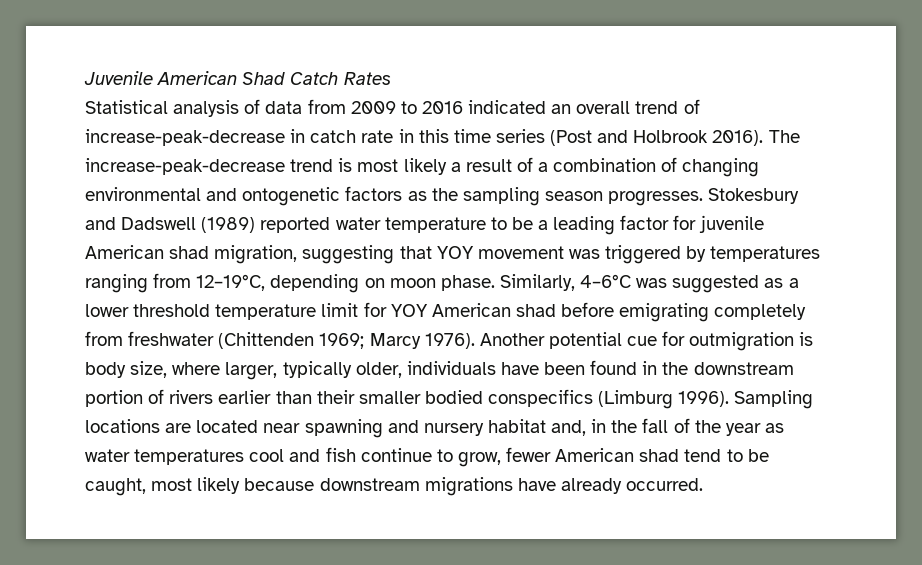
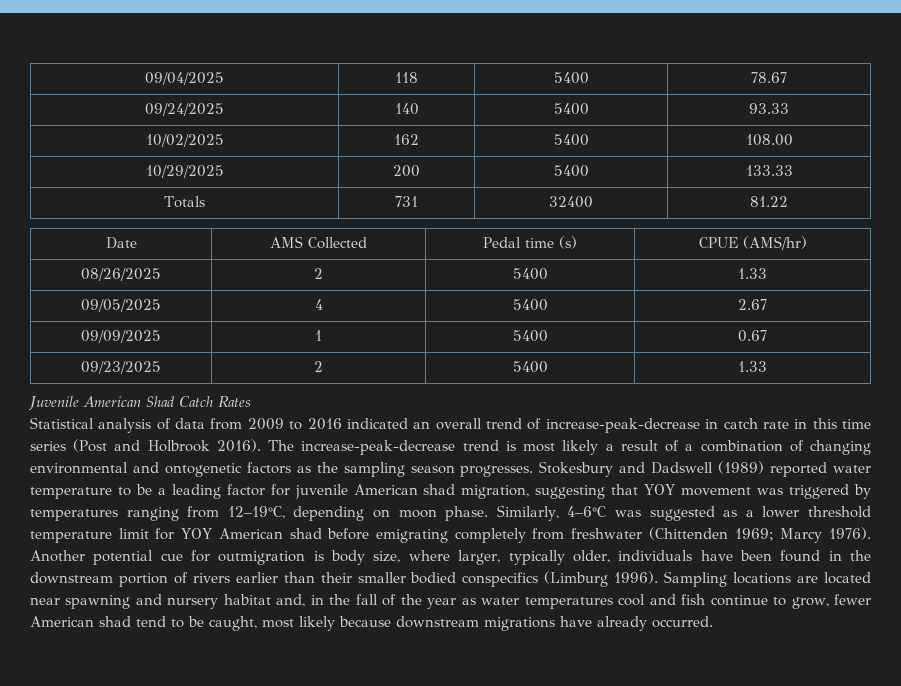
(84, 78) none -> [145,72,224,85] [395,72,418,83] [553,72,589,84] [751,72,787,83] [145,103,224,116] [394,103,419,115] [553,103,589,115] [749,103,789,114] [145,134,224,147] [394,134,419,145] [553,134,589,146] [745,134,793,146] [145,165,224,178] [393,165,420,177] [553,165,589,177] [745,165,793,176] [164,196,206,208] [395,196,418,207] [549,196,593,208] [750,196,788,207] [105,237,137,249] [270,236,367,249] [483,236,577,249] [698,236,807,250] [81,268,161,281] [314,268,323,279] [512,268,548,280] [738,268,767,279] [81,299,161,312] [314,299,323,310] [512,299,548,311] [738,299,767,310] [81,330,161,343] [315,330,322,341] [512,330,548,342] [738,330,767,342] [81,361,161,374] [314,361,323,372] [512,361,548,373] [738,361,767,372] 09/04/2025 | 118 | 5400 | 78.67 // 09/24/2025 | 140 | 5400 | 93.33 // 10/02/2025 | 162 | 5400 | 108.00 // 10/29/2025 | 200 | 5400 | 133.33 // Totals | 731 | 32400 | 81.22 // Date | AMS Collected | Pedal time (s) | CPUE (AMS/hr) // 08/26/2025 | 2 | 5400 | 1.33 // 09/05/2025 | 4 | 5400 | 2.67 // 09/09/2025 | 1 | 5400 | 0.67 // 09/23/2025 | 2 | 5400 | 1.33 //

